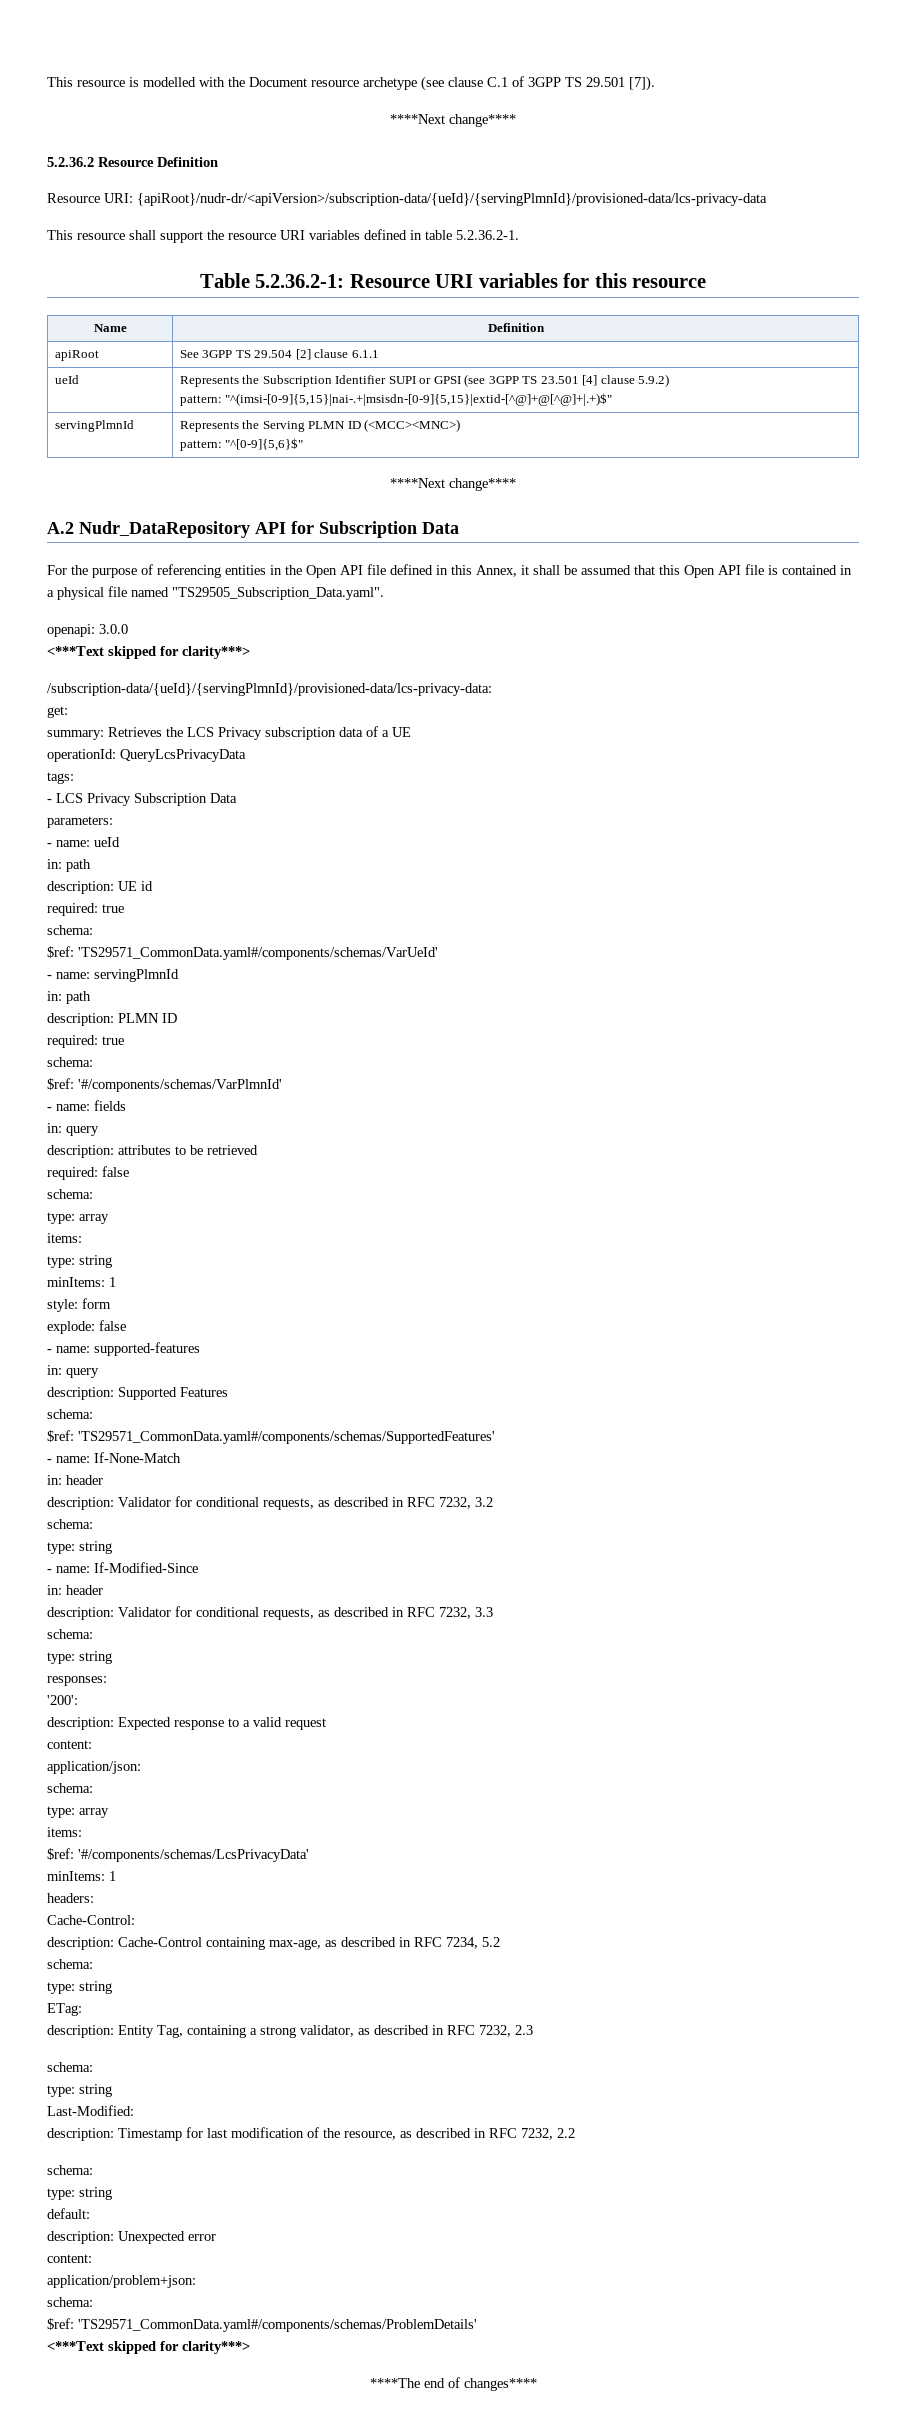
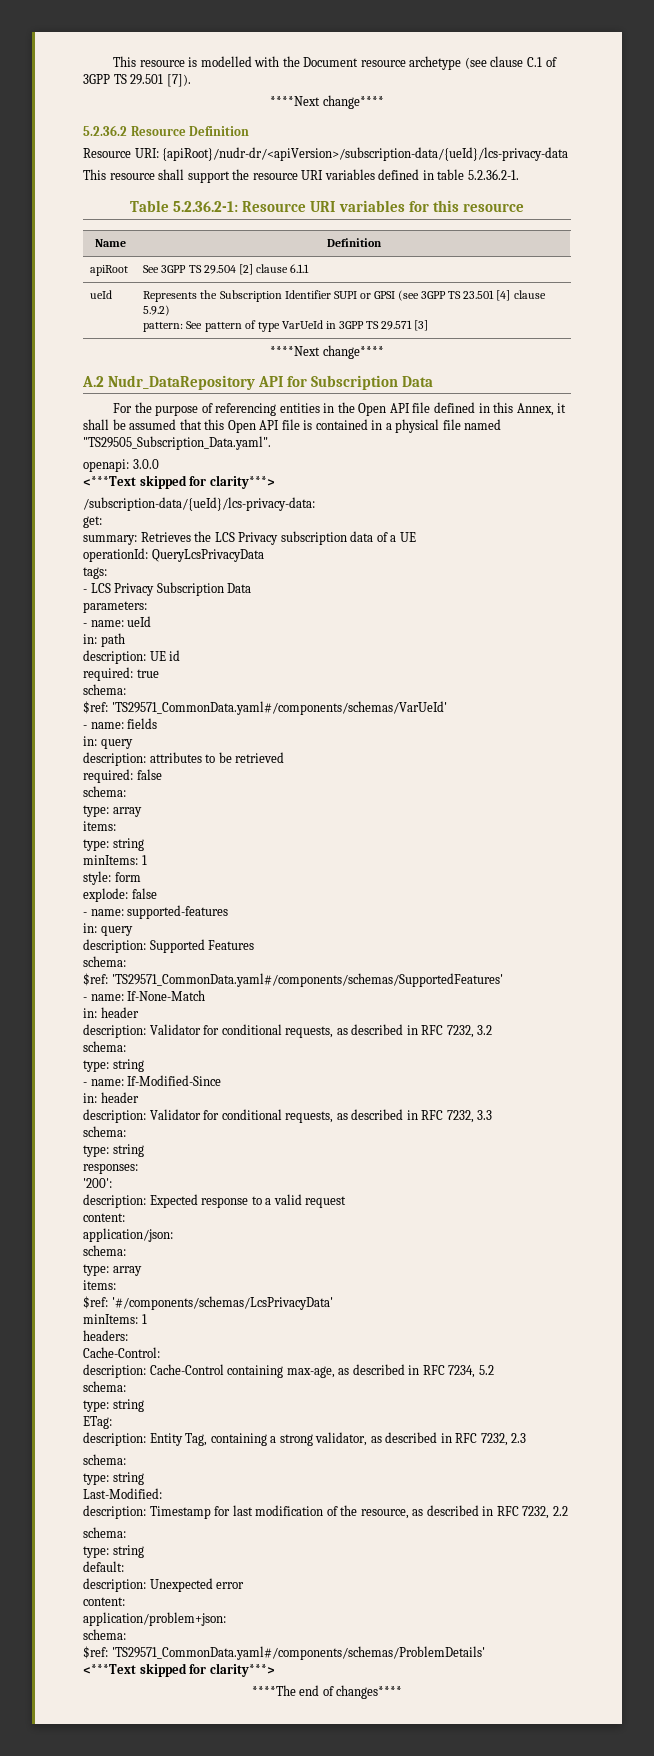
[137,193,767,206] {apiRoot}/nudr-dr/<apiVersion>/subscription-data/{ueId}/{servingPlmnId}/provisioned-data/lcs-privacy-data -> [162,147,569,161] {apiRoot}/nudr-dr/<apiVersion>/subscription-data/{ueId}/lcs-privacy-data
[225,393,613,406] [54,420,134,432] [179,419,461,432] [179,438,304,451] "^(imsi-[0-9]{5,15}|nai-.+|msisdn-[0-9]{5,15}|extid-[^@]+@[^@]+|.+)$" // servingPlmnId | Represents the Serving PLMN ID (<MCC><MNC>) // pattern: "^[0-9]{5,6}$" -> [186,320,429,332] See pattern of type VarUeId in 3GPP TS 29.571 [3]
[47,683,492,696] /subscription-data/{ueId}/{servingPlmnId}/provisioned-data/lcs-privacy-data: -> [83,497,315,511] /subscription-data/{ueId}/lcs-privacy-data:
[47,969,179,982] [47,991,91,1004] [47,1013,177,1026] [47,1035,124,1048] [47,1057,93,1067] [47,1078,282,1092] // - name: servingPlmnId // in: path // description: PLMN ID // required: true // schema: // $ref: '#/components/schemas/VarPlmnId' -> (447, 708) none

